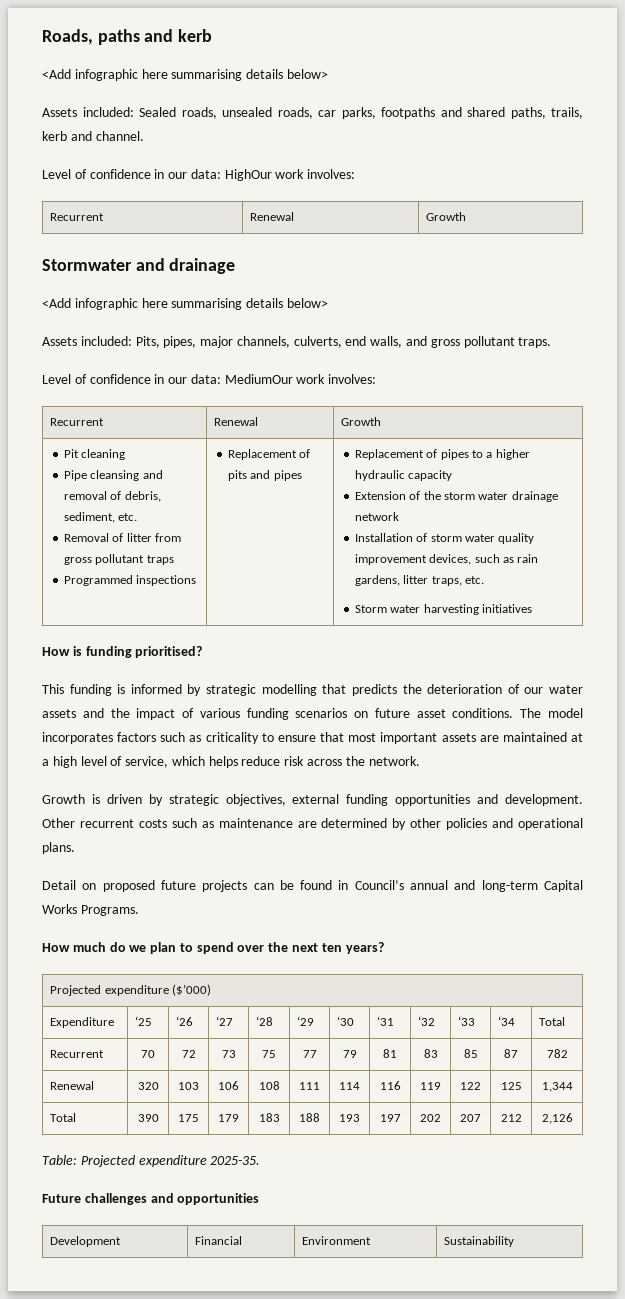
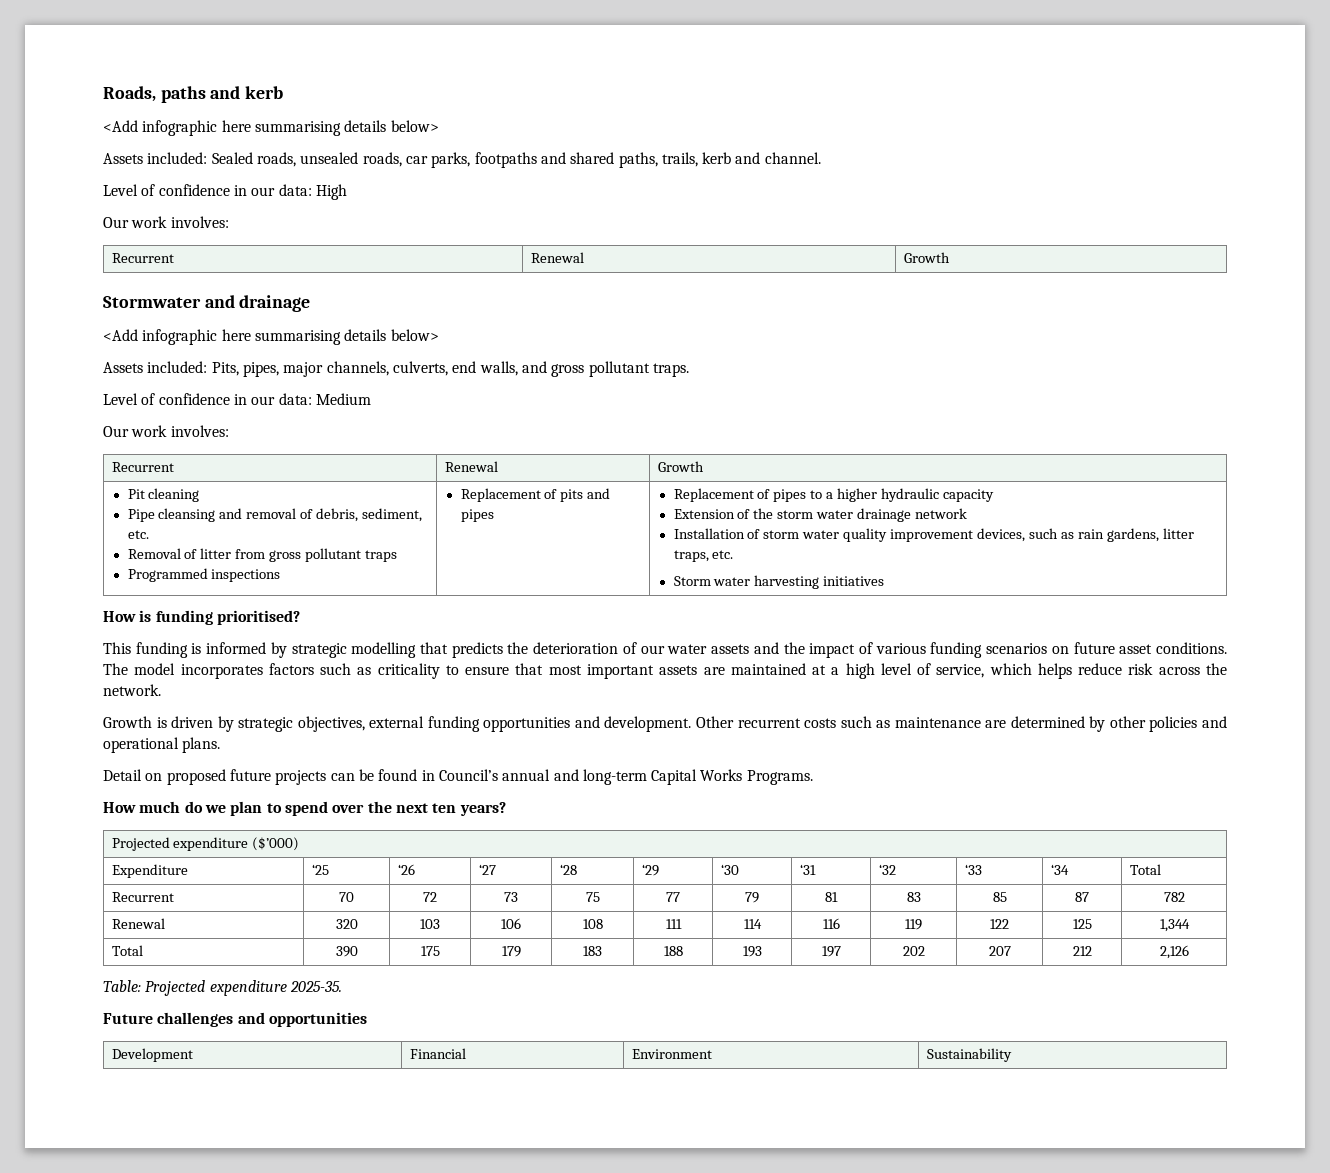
[224,169,272,181] HighOur -> [315,184,347,200] [103,217,129,228] High // Our
[224,374,293,384] MediumOur -> [315,393,371,405] [103,426,129,437] Medium // Our

